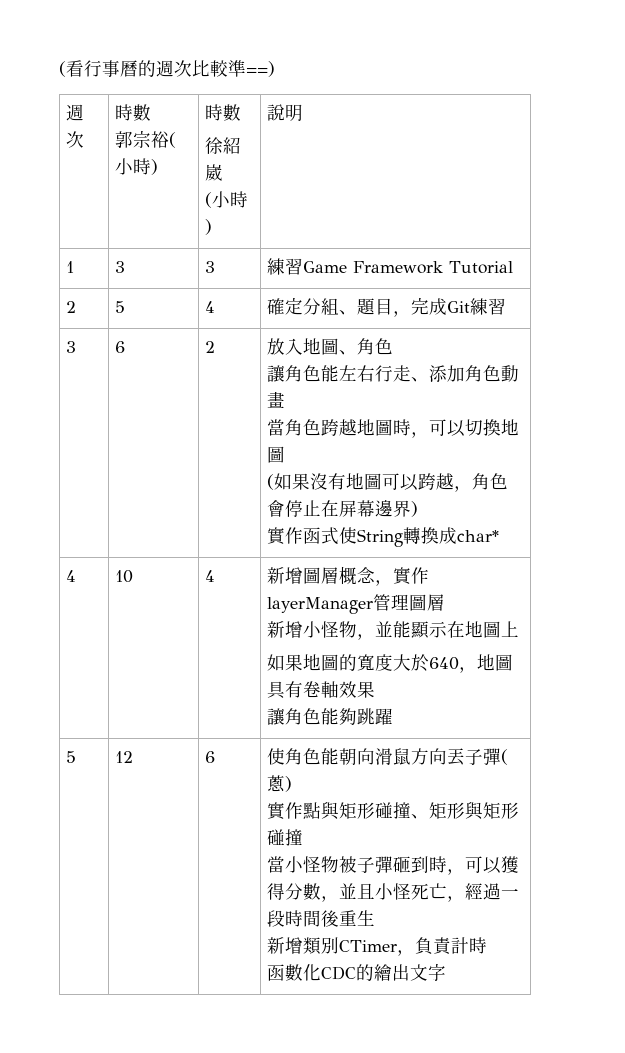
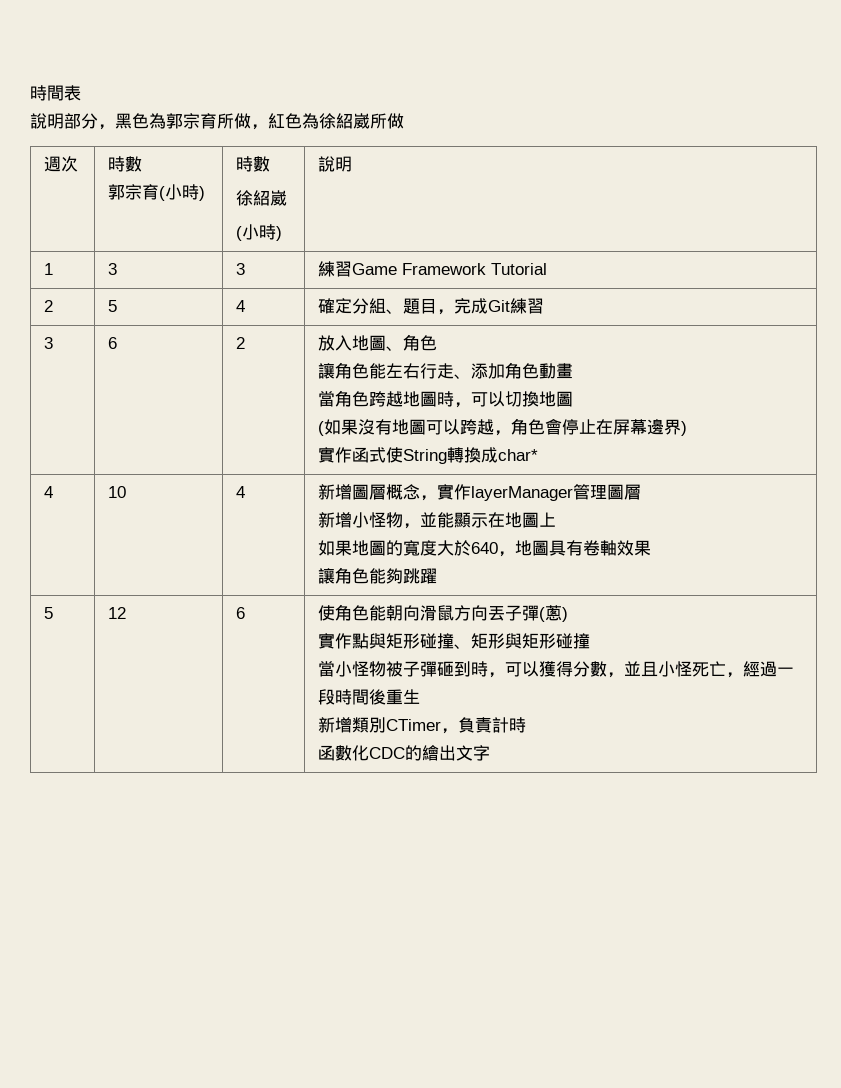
[59,60,275,77] (看行事曆的週次比較準==) -> [30,85,81,101] [30,113,404,130] 時間表 // 說明部分，黑色為郭宗育所做，紅色為徐紹崴所做
[151,131,170,148] 裕 -> [141,184,159,200] 育

